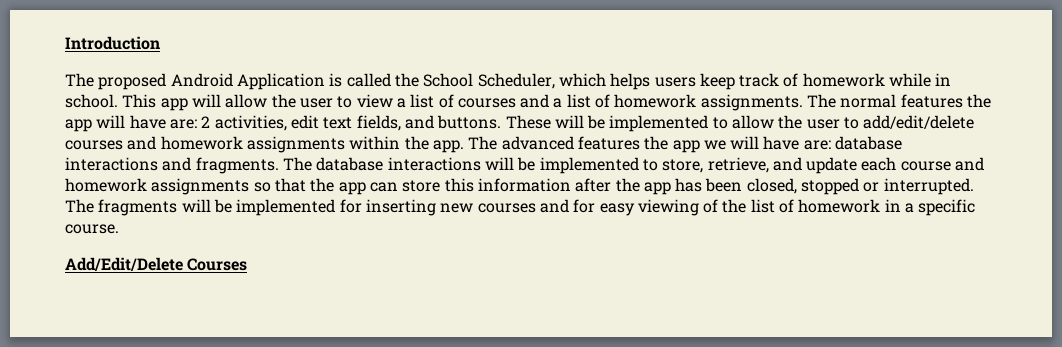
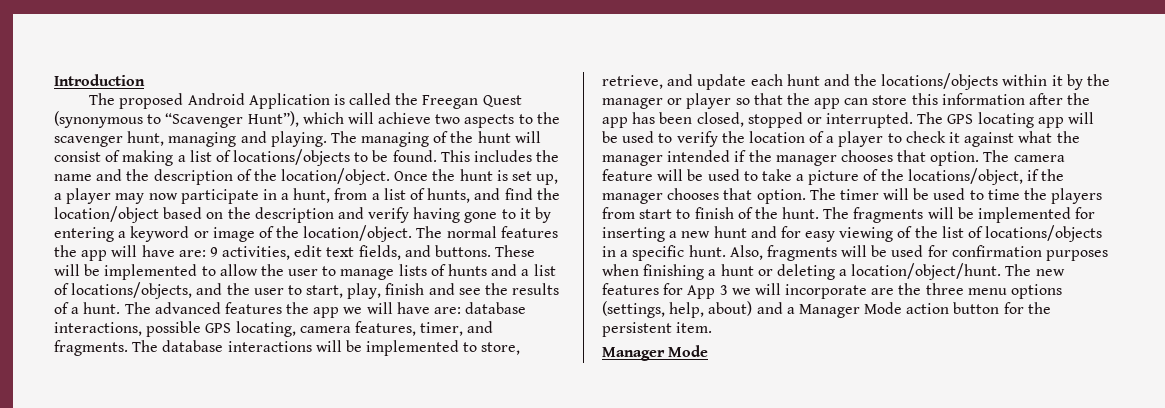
[423,73,952,90] [65,94,803,111] School Scheduler, which helps users keep track of homework while in school. This app will allow the user to view a list of courses and a list of homework assignments. -> [422,95,522,109] [54,111,560,128] [54,131,541,147] [54,149,560,166] [54,168,559,185] [54,188,560,204] [54,206,552,223] [54,225,413,242] Freegan Quest (synonymous to “Scavenger Hunt”), which will achieve two aspects to the scavenger hunt, managing and playing. The managing of the hunt will consist of making a list of locations/objects to be found. This includes the name and the description of the location/object. Once the hunt is set up, a player may now participate in a hunt, from a list of hunts, and find the location/object based on the description and verify having gone to it by entering a keyword or image of the location/object.
[201,116,211,128] 2 -> [209,247,218,257] 9
[863,115,975,129] [65,136,464,153] add/edit/delete courses and homework assignments within the app. -> [340,264,556,280] [54,282,560,299] [54,302,121,314] manage lists of hunts and a list of locations/objects, and the user to start, play, finish and see the results of a hunt.
[65,157,158,171] interactions -> [54,321,464,337] interactions, possible GPS locating, camera features, timer,
[900,157,985,171] [65,178,250,195] course and homework assignments -> [786,73,1111,90] [602,93,732,109] hunt and the locations/objects within it by the manager or player
(94, 206) none -> [947,112,1095,128] [602,131,1080,147] [602,150,1065,166] [602,168,1065,185] [602,188,1103,204] [602,207,850,219] GPS locating app will be used to verify the location of a player to check it against what the manager intended if the manager chooses that option. The camera feature will be used to take a picture of the locations/object, if the manager chooses that option. The timer will be used to time the players from start to finish of the hunt. The
[440,203,536,213] new courses -> [669,226,747,238] a new hunt
[798,199,881,213] homework -> [985,225,1103,242] locations/objects
[65,224,119,234] [65,257,248,271] course. // Add/Edit/Delete Courses -> [688,245,1109,261] [602,263,1065,280] [602,283,1063,299] [602,301,1051,318] [602,322,713,337] [602,345,709,361] hunt. Also, fragments will be used for confirmation purposes when finishing a hunt or deleting a location/object/hunt. The new features for App 3 we will incorporate are the three menu options (settings, help, about) and a Manager Mode action button for the persistent item. // Manager Mode

